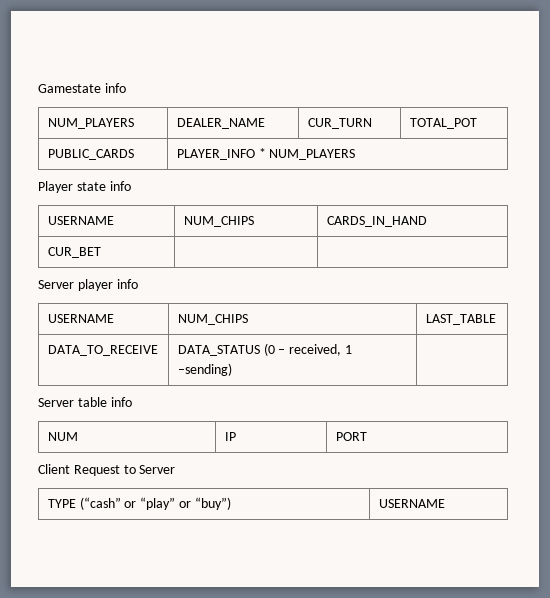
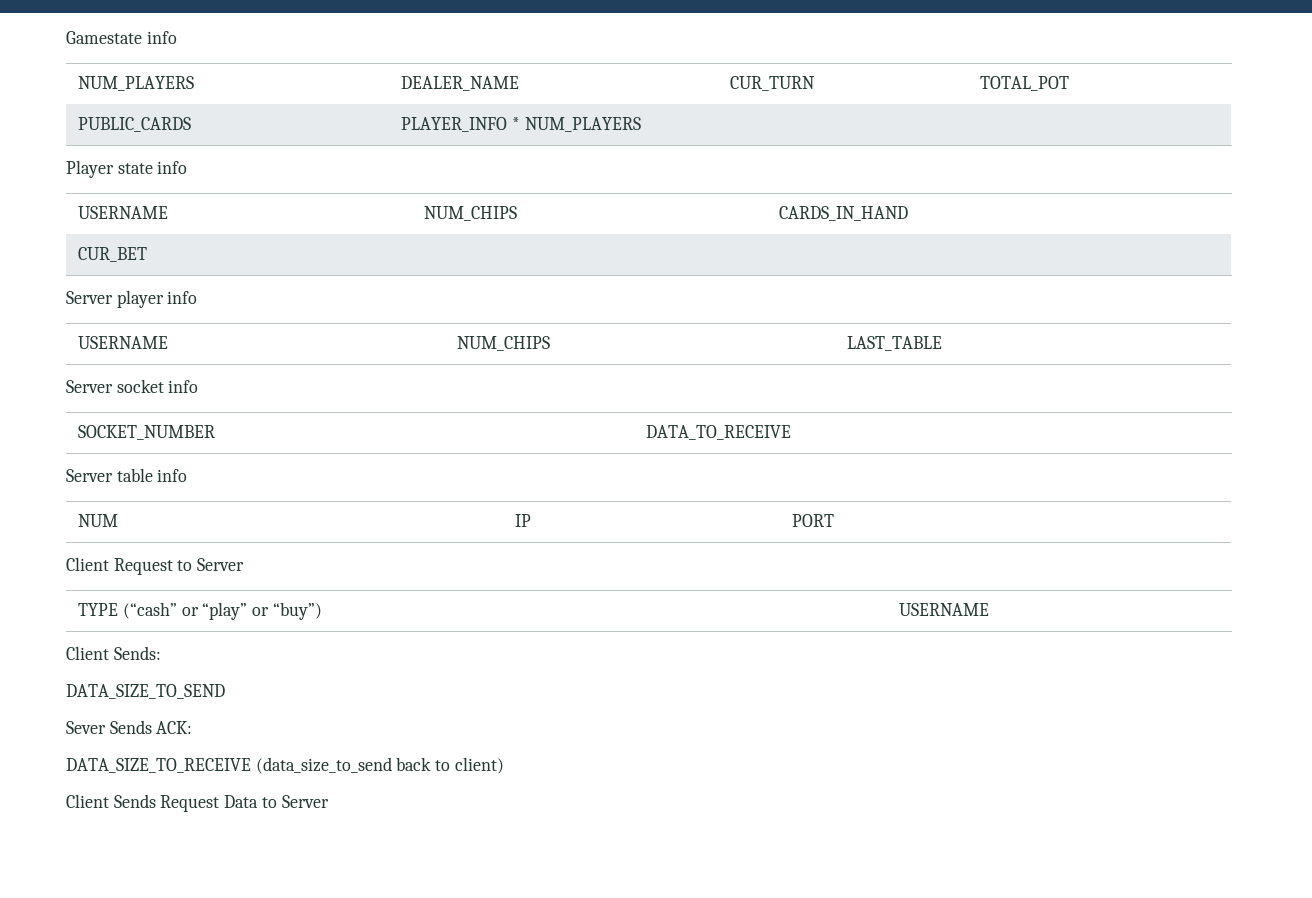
[47,345,158,356] [177,343,352,356] [177,363,232,376] // DATA_TO_RECEIVE | DATA_STATUS (0 – received, 1 –sending) | -> [66,379,199,393] [78,425,216,440] [646,425,792,440] // Server socket info // SOCKET_NUMBER | DATA_TO_RECEIVE
(445, 503) none -> [66,646,161,660] [66,684,225,699] [66,720,193,734] [66,757,504,774] [66,794,329,812] // Client Sends: // DATA_SIZE_TO_SEND // Sever Sends ACK: // DATA_SIZE_TO_RECEIVE (data_size_to_send back to client) // Client Sends Request Data to Server

